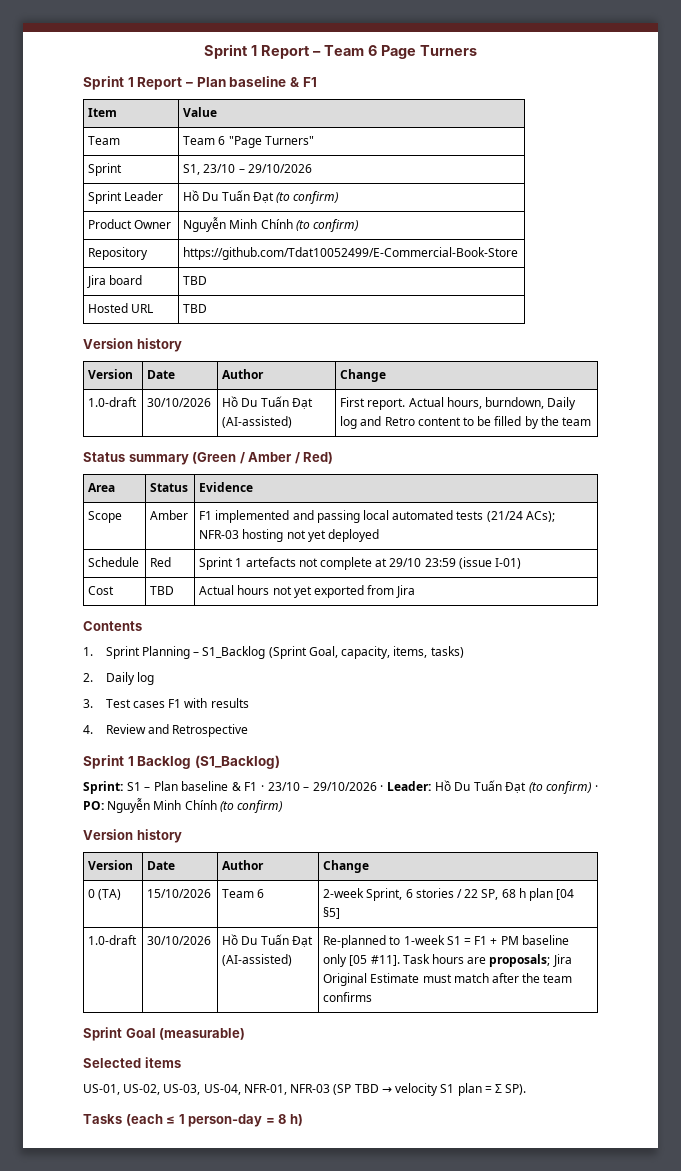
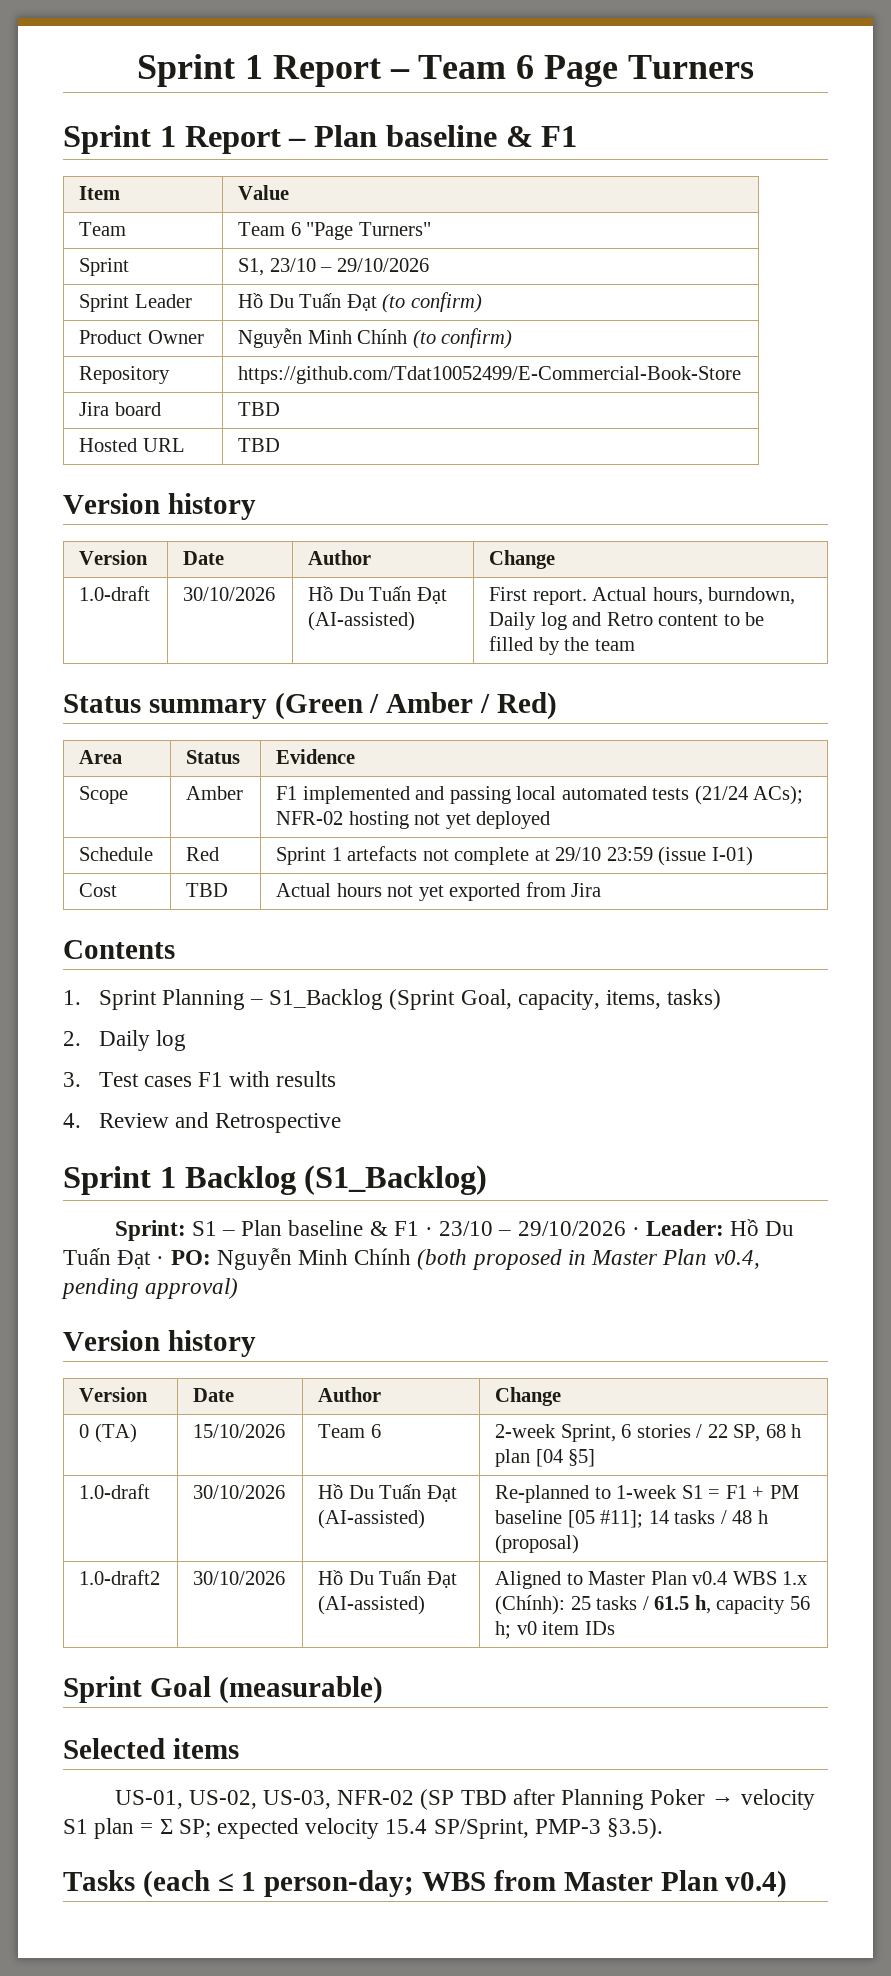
[199,530,240,539] NFR-03 -> [276,811,344,825] NFR-02
[528,781,592,794] (to confirm) -> (152, 1259) none
[219,800,283,813] (to confirm) -> [417,1249,760,1270] [61,1278,239,1299] (both proposed in Master Plan v0.4, pending approval)
[323,954,572,967] [323,973,573,986] [323,992,373,1002] only [05 #11]. Task hours are proposals; Jira Original Estimate must match after the team confirms -> [567,1510,768,1528] [495,1534,580,1554] [79,1570,161,1585] [193,1571,286,1585] [318,1570,457,1588] [318,1595,426,1615] [495,1571,808,1589] [495,1595,810,1615] [495,1621,615,1639] [05 #11]; 14 tasks / 48 h (proposal) // 1.0-draft2 | 30/10/2026 | Hồ Du Tuấn Đạt (AI-assisted) | Aligned to Master Plan v0.4 WBS 1.x (Chính): 25 tasks / 61.5 h, capacity 56 h; v0 item IDs
[203,1084,379,1095] US-04, NFR-01, NFR-03 (SP TBD -> [337,1789,706,1810] NFR-02 (SP TBD after Planning Poker
[505,1084,527,1095] [83,1114,303,1127] SP). // Tasks (each ≤ 1 person-day = 8 h) -> [178,1818,664,1839] [63,1870,788,1898] SP; expected velocity 15.4 SP/Sprint, PMP-3 §3.5). // Tasks (each ≤ 1 person-day; WBS from Master Plan v0.4)

